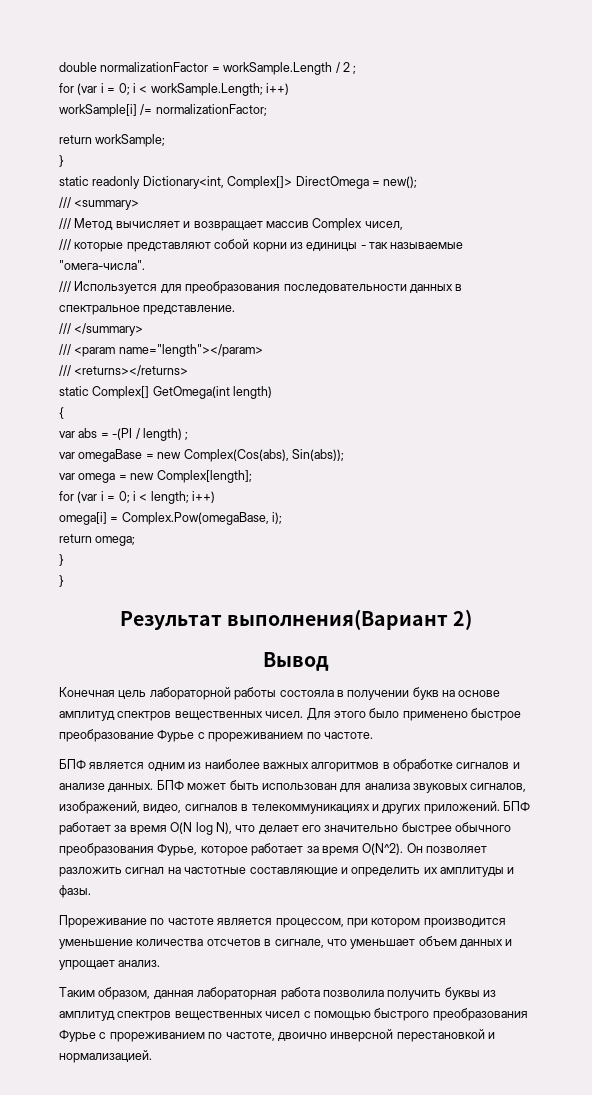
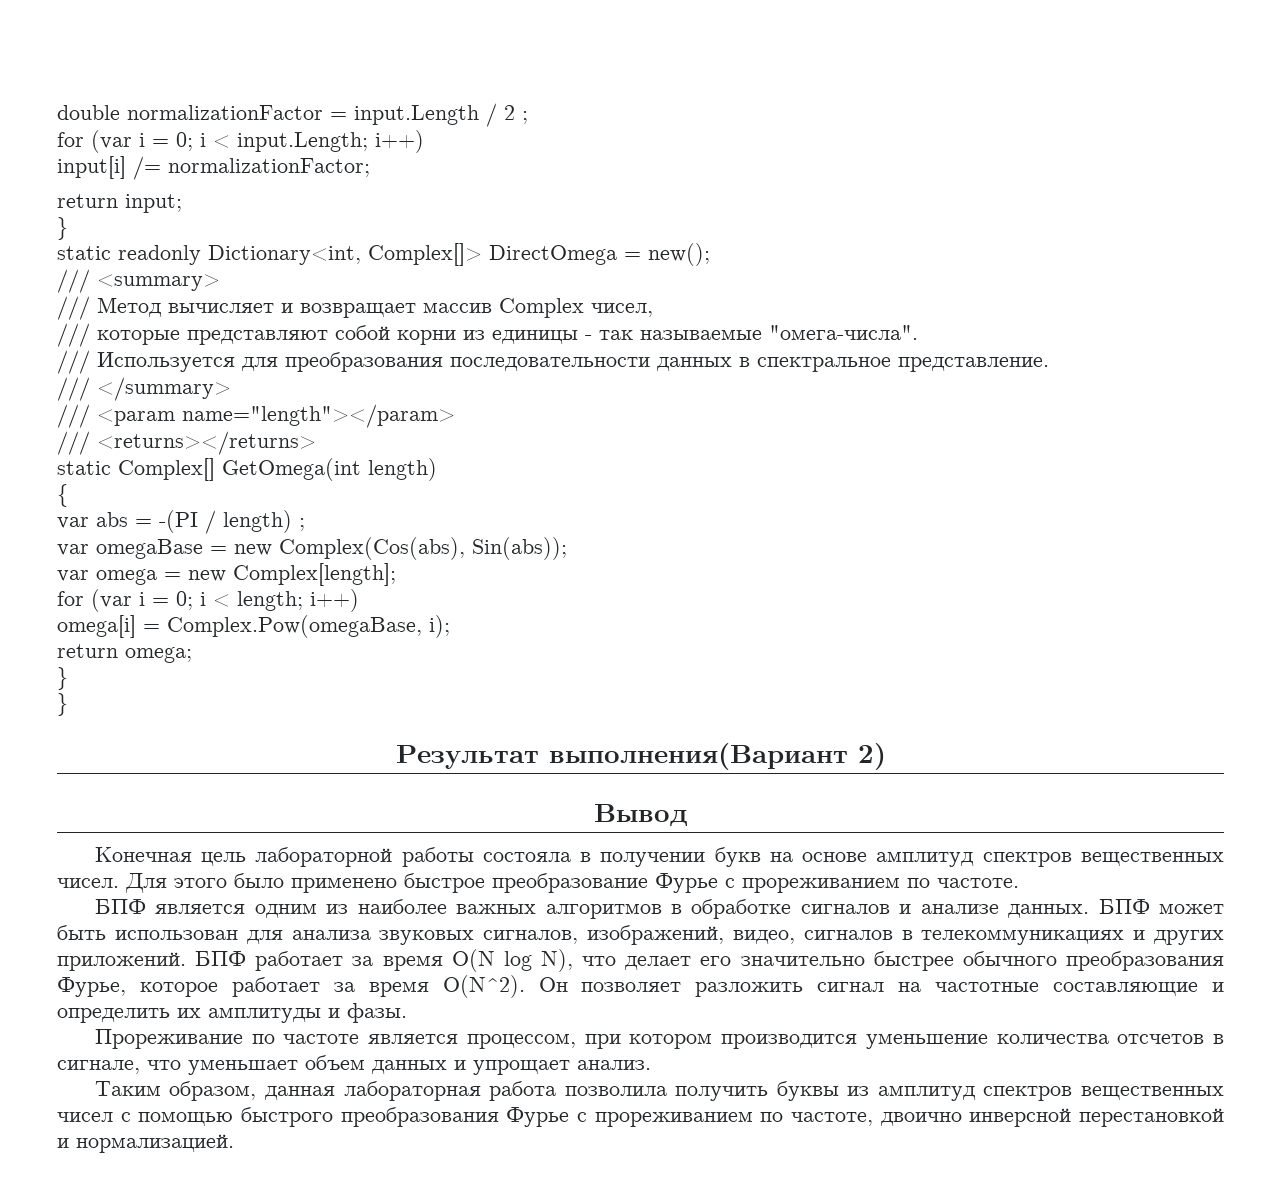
[223,62,333,75] workSample.Length -> [354,105,479,125] input.Length
[150,83,289,96] [59,104,137,117] workSample.Length; i++) // workSample[i] -> [237,130,424,153] [57,156,126,179] input.Length; i++) // input[i]
[95,134,166,147] workSample; -> [125,194,182,213] input;

